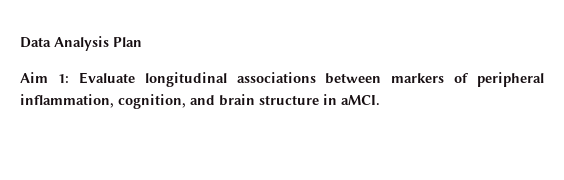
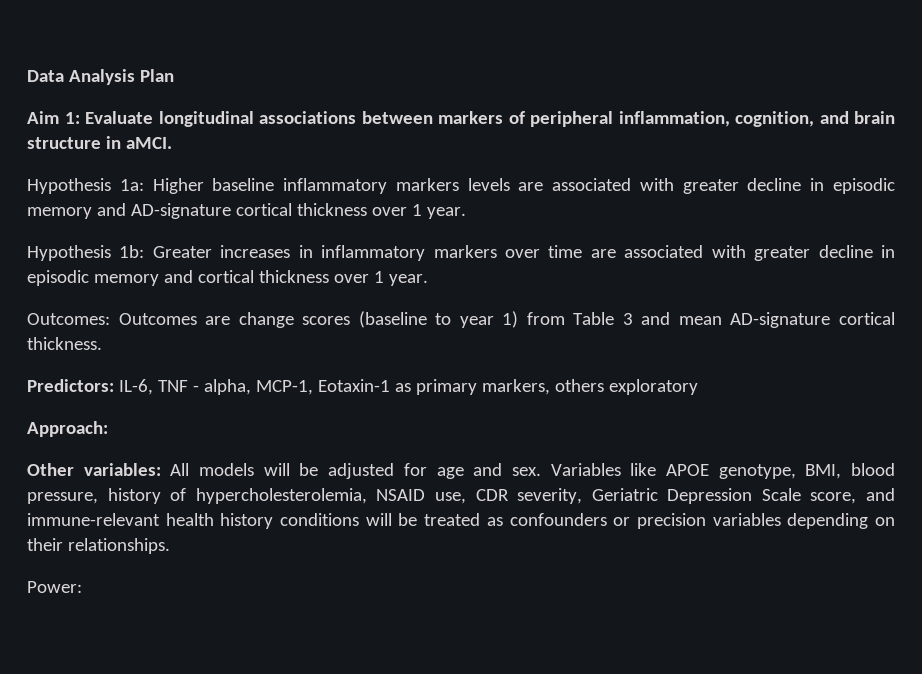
(380, 100) none -> [27,178,895,194] [27,203,466,219] [27,245,896,261] [27,270,428,286] [27,311,895,328] [27,337,102,350] [27,379,698,395] [27,421,108,437] [27,463,895,479] [27,488,896,504] [27,513,896,529] [27,538,170,554] [27,581,82,593] // Hypothesis 1a: Higher baseline inflammatory markers levels are associated with greater decline in episodic memory and AD-signature cortical thickness over 1 year. // Hypothesis 1b: Greater increases in inflammatory markers over time are associated with greater decline in episodic memory and cortical thickness over 1 year. // Outcomes: Outcomes are change scores (baseline to year 1) from Table 3 and mean AD-signature cortical thickness. // Predictors: IL-6, TNF - alpha, MCP-1, Eotaxin-1 as primary markers, others exploratory // Approach: // Other variables: All models will be adjusted for age and sex. Variables like APOE genotype, BMI, blood pressure, history of hypercholesterolemia, NSAID use, CDR severity, Geriatric Depression Scale score, and immune-relevant health history conditions will be treated as confounders or precision variables depending on their relationships. // Power:

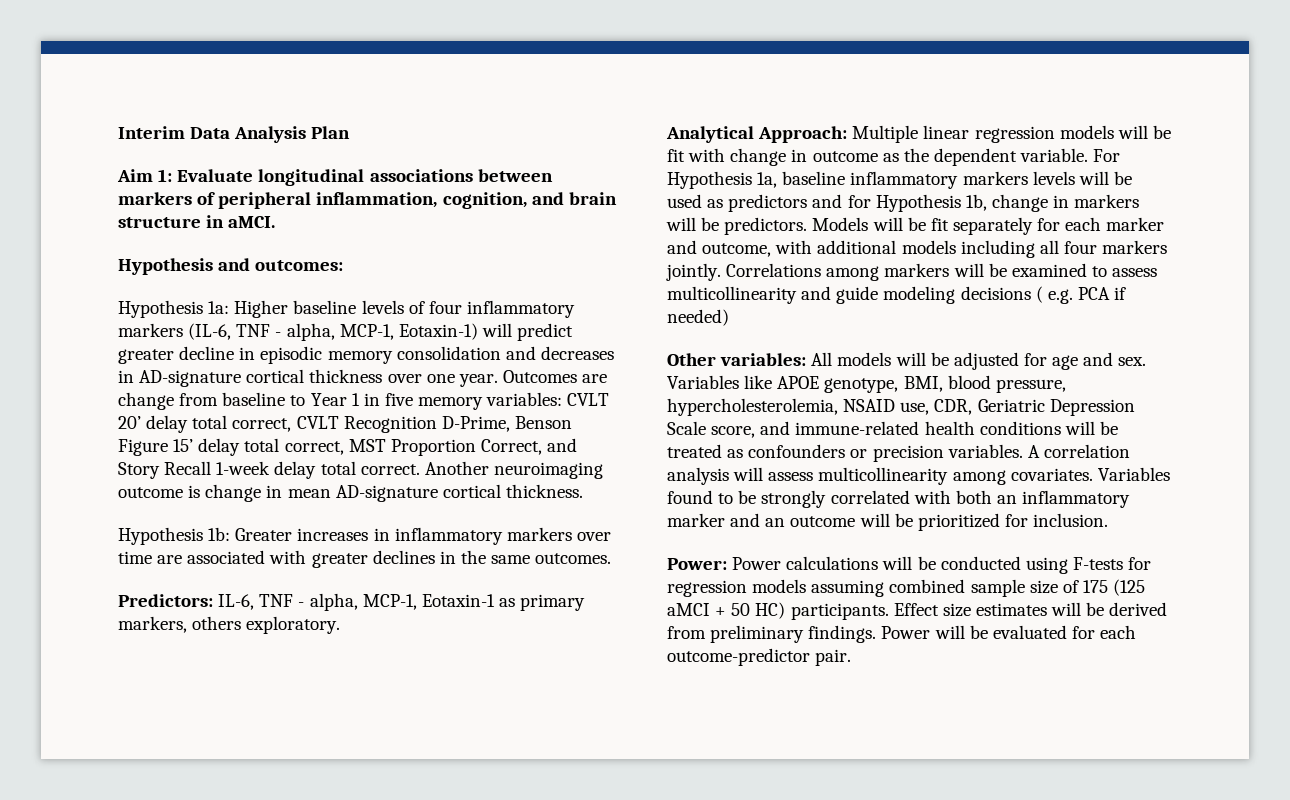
(27, 76) none -> [118,126,185,139] Interim
(172, 143) none -> [118,258,344,275] // Hypothesis and outcomes:
[283,178,895,194] [27,203,466,219] inflammatory markers levels are associated with greater decline in episodic memory and AD-signature cortical thickness over 1 year. -> [361,300,575,318] [118,323,574,341] [118,346,614,364] [118,369,608,387] [118,392,610,410] [118,415,572,433] [118,438,578,456] [118,461,603,479] [118,484,583,502] levels of four inflammatory markers (IL-6, TNF - alpha, MCP-1, Eotaxin-1) will predict greater decline in episodic memory consolidation and decreases in AD-signature cortical thickness over one year. Outcomes are change from baseline to Year 1 in five memory variables: CVLT 20’ delay total correct, CVLT Recognition D-Prime, Benson Figure 15’ delay total correct, MST Proportion Correct, and Story Recall 1-week delay total correct. Another neuroimaging outcome is change in mean AD-signature cortical thickness.
[818,245,896,258] [27,270,428,286] [27,311,895,328] [27,337,102,350] decline in episodic memory and cortical thickness over 1 year. // Outcomes: Outcomes are change scores (baseline to year 1) from Table 3 and mean AD-signature cortical thickness. -> [372,550,612,564] declines in the same outcomes.
[608,379,698,395] exploratory // -> [246,616,341,634] [666,126,754,143] exploratory. // Analytical
(108, 429) none -> [852,125,1171,143] [667,148,1121,166] [667,171,1132,189] [667,194,1140,212] [666,217,1165,235] [667,240,1168,258] [666,263,1158,281] [667,286,1127,304] [667,309,729,326] Multiple linear regression models will be fit with change in outcome as the dependent variable. For Hypothesis 1a, baseline inflammatory markers levels will be used as predictors and for Hypothesis 1b, change in markers will be predictors. Models will be fit separately for each marker and outcome, with additional models including all four markers jointly. Correlations among markers will be examined to assess multicollinearity and guide modeling decisions ( e.g. PCA if needed)
[107,488,187,504] history of -> (1066, 386) none
[475,488,583,504] CDR severity, -> [934,399,973,415] CDR,
[27,513,274,529] immune-relevant health history -> [795,421,975,435] immune-related health
[712,513,896,529] [27,538,170,554] [27,581,82,593] variables depending on their relationships. // Power: -> [947,444,1130,458] [667,467,1170,485] [667,490,1131,508] [667,513,1109,531] [667,556,1152,574] [667,579,1146,597] [667,602,1168,620] [667,625,1137,643] [667,648,852,666] variables. A correlation analysis will assess multicollinearity among covariates. Variables found to be strongly correlated with both an inflammatory marker and an outcome will be prioritized for inclusion. // Power: Power calculations will be conducted using F-tests for regression models assuming combined sample size of 175 (125 aMCI + 50 HC) participants. Effect size estimates will be derived from preliminary findings. Power will be evaluated for each outcome-predictor pair.

